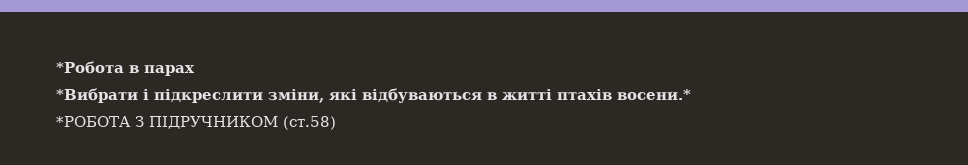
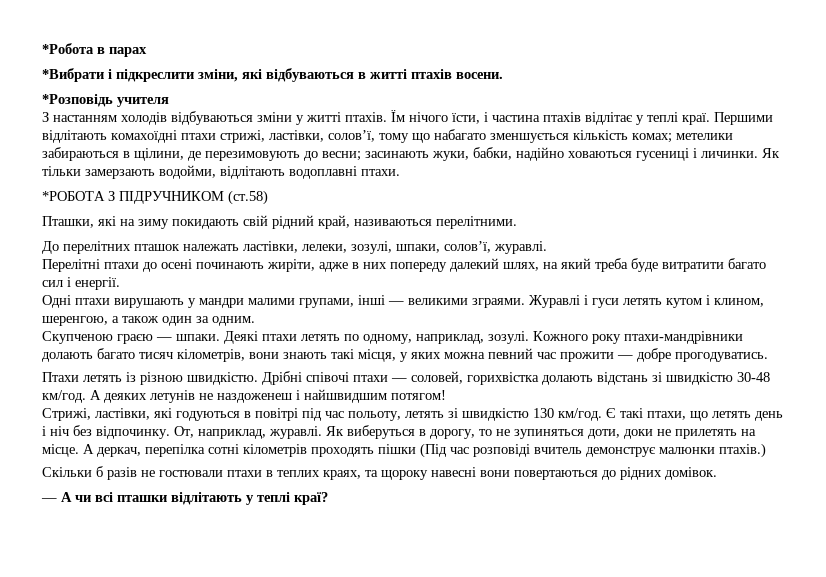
[617,89,691,100] [56,116,336,130] восени.* // *РОБОТА З ПІДРУЧНИКОМ (ст.58) -> [456,72,503,79] [42,94,169,107] [42,110,773,125] [42,129,733,143] [42,147,780,161] [42,165,400,179] [42,190,268,205] [42,215,517,229] [42,241,547,254] [42,258,766,272] [42,277,120,290] [42,295,764,308] [42,316,255,326] [42,331,743,344] [42,348,768,362] [42,371,770,385] [42,389,446,403] [42,408,783,421] [42,425,756,439] [42,443,766,458] [42,466,717,480] [41,492,328,505] восени. // *Розповідь учителя // З настанням холодів відбуваються зміни у житті птахів. Їм нічого їсти, і частина птахів відлітає у теплі краї. Першими відлітають комахоїдні птахи стрижі, ластівки, солов’ї, тому що набагато зменшується кількість комах; метелики забираються в щілини, де перезимовують до весни; засинають жуки, бабки, надійно ховаються гусениці і личинки. Як тільки замерзають водойми, відлітають водоплавні птахи. // *РОБОТА З ПІДРУЧНИКОМ (ст.58) // Пташки, які на зиму покидають свій рідний край, називаються перелітними. // До перелітних пташок належать ластівки, лелеки, зозулі, шпаки, солов’ї, журавлі. // Перелітні птахи до осені починають жиріти, адже в них попереду далекий шлях, на який треба буде витратити багато сил і енергії. // Одні птахи вирушають у мандри малими групами, інші — великими зграями. Журавлі і гуси летять кутом і клином, шеренгою, а також один за одним. // Скупченою граєю — шпаки. Деякі птахи летять по одному, наприклад, зозулі. Кожного року птахи-мандрівники долають багато тисяч кілометрів, вони знають такі місця, у яких можна певний час прожити — добре прогодуватись. // Птахи летять із різною швидкістю. Дрібні співочі птахи — соловей, горихвістка долають відстань зі швидкістю 30-48 км/год. А деяких летунів не наздоженеш і найшвидшим потягом! // Стрижі, ластівки, які годуються в повітрі під час польоту, летять зі швидкістю 130 км/год. Є такі птахи, що летять день і ніч без відпочинку. От, наприклад, журавлі. Як виберуться в дорогу, то не зупиняться доти, доки не прилетять на місце. А деркач, перепілка сотні кілометрів проходять пішки (Під час розповіді вчитель демонструє малюнки птахів.) // Скільки б разів не гостювали птахи в теплих краях, та щороку навесні вони повертаються до рідних домівок. // — А чи всі пташки відлітають у теплі краї?

